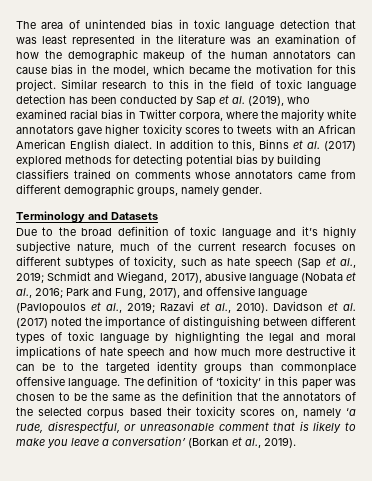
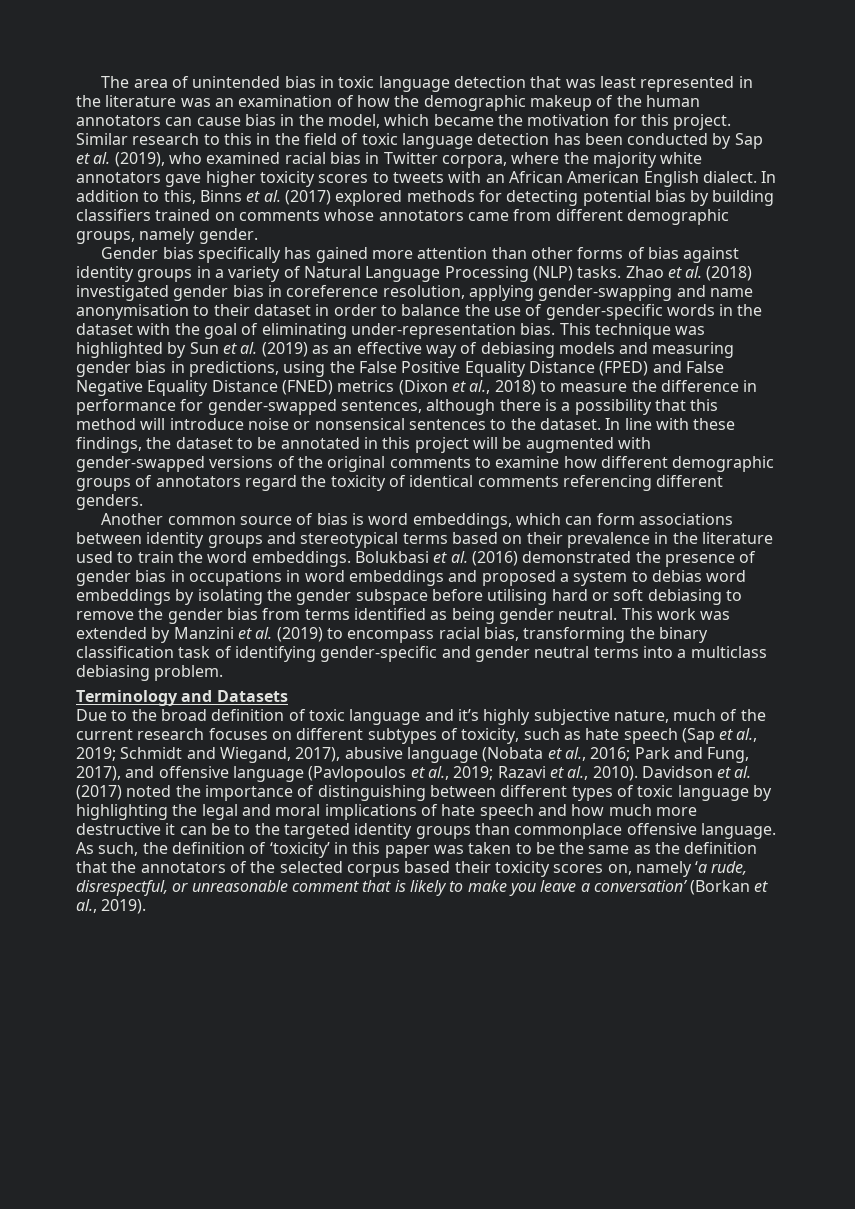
(262, 191) none -> [101,247,740,263] [76,266,753,282] [76,285,753,301] [76,304,763,320] [76,323,706,339] [76,342,735,358] [76,361,724,377] [76,380,758,396] [76,399,719,415] [76,418,736,430] [76,437,651,453] [76,456,775,472] [76,475,724,491] [76,494,143,510] [101,513,733,529] [76,532,773,548] [76,551,757,567] [76,570,747,586] [76,589,742,605] [76,608,731,624] [76,627,708,643] [76,646,767,662] [76,665,224,681] // Gender bias specifically has gained more attention than other forms of bias against identity groups in a variety of Natural Language Processing (NLP) tasks. Zhao et al. (2018) investigated gender bias in coreference resolution, applying gender-swapping and name anonymisation to their dataset in order to balance the use of gender-specific words in the dataset with the goal of eliminating under-representation bias. This technique was highlighted by Sun et al. (2019) as an effective way of debiasing models and measuring gender bias in predictions, using the False Positive Equality Distance (FPED) and False Negative Equality Distance (FNED) metrics (Dixon et al., 2018) to measure the difference in performance for gender-swapped sentences, although there is a possibility that this method will introduce noise or nonsensical sentences to the dataset. In line with these findings, the dataset to be annotated in this project will be augmented with gender-swapped versions of the original comments to examine how different demographic groups of annotators regard the toxicity of identical comments referencing different genders. // Another common source of bias is word embeddings, which can form associations between identity groups and stereotypical terms based on their prevalence in the literature used to train the word embeddings. Bolukbasi et al. (2016) demonstrated the presence of gender bias in occupations in word embeddings and proposed a system to debias word embeddings by isolating the gender subspace before utilising hard or soft debiasing to remove the gender bias from terms identified as being gender neutral. This work was extended by Manzini et al. (2019) to encompass racial bias, transforming the binary classification task of identifying gender-specific and gender neutral terms into a multiclass debiasing problem.
[123,378,144,386] The -> [76,842,168,856] As such, the
[16,393,55,401] chosen -> [468,842,512,854] taken

